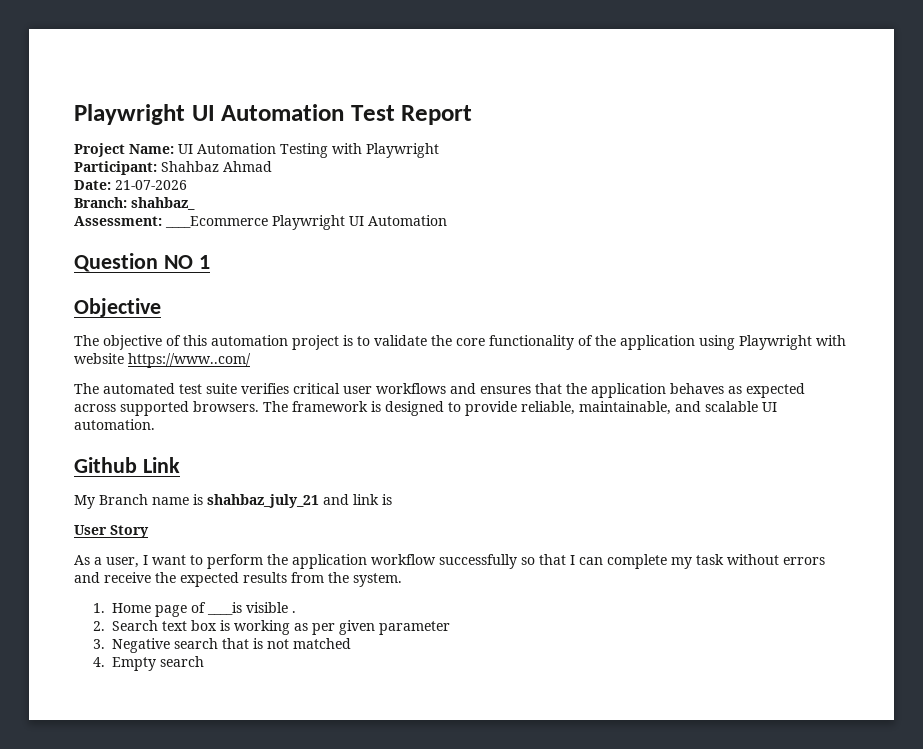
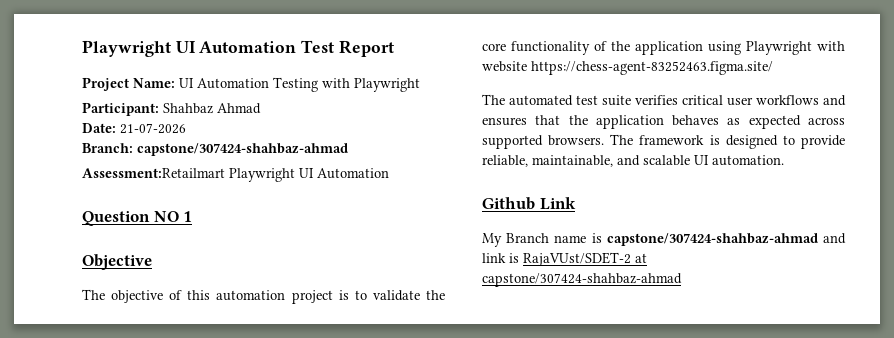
[131,197,195,210] [74,216,268,228] shahbaz_ // Assessment: ____Ecommerce -> [137,143,348,156] [82,168,225,178] capstone/307424-shahbaz-ahmad // Assessment:Retailmart
[128,353,251,368] https://www..com/ -> [531,61,773,75] https://chess-agent-83252463.figma.site/
[207,494,319,508] shahbaz_july_21 -> [606,233,818,246] capstone/307424-shahbaz-ahmad
[74,525,149,538] [74,554,825,569] [74,572,402,587] [92,602,296,617] [92,620,450,635] [92,638,351,653] [92,656,204,671] // User Story // As a user, I want to perform the application workflow successfully so that I can complete my task without errors and receive the expected results from the system. // 1. Home page of ____is visible . // 2. Search text box is working as per given parameter // 3. Negative search that is not matched // 4. Empty search -> [523,252,647,266] [482,273,682,287] RajaVUst/SDET-2 at capstone/307424-shahbaz-ahmad

